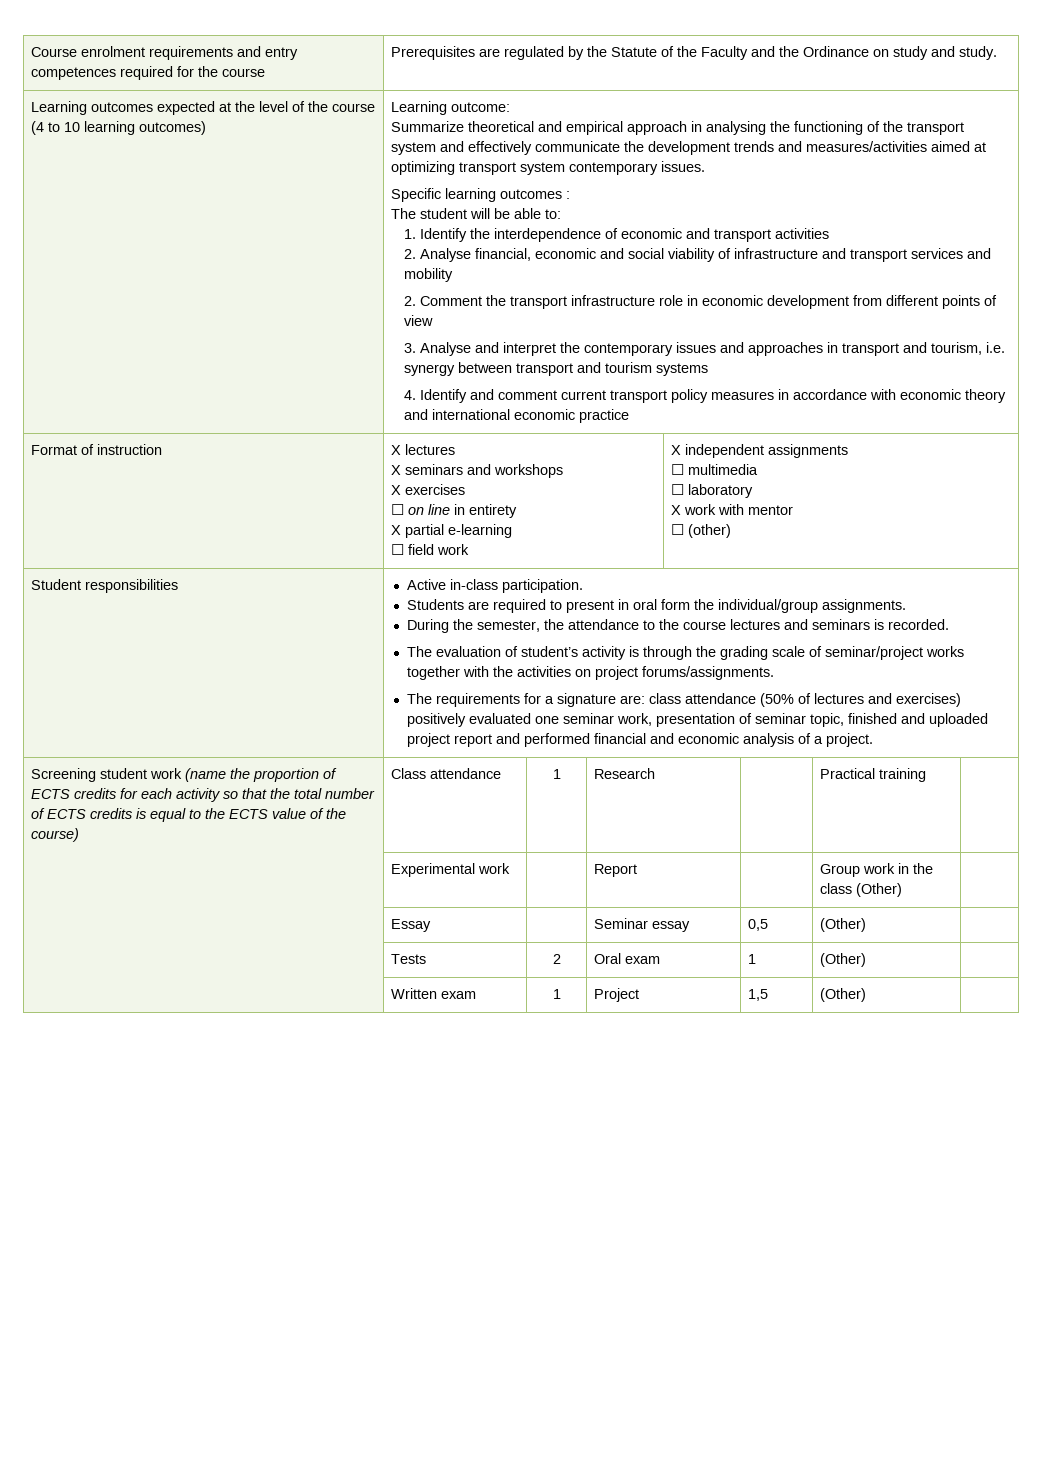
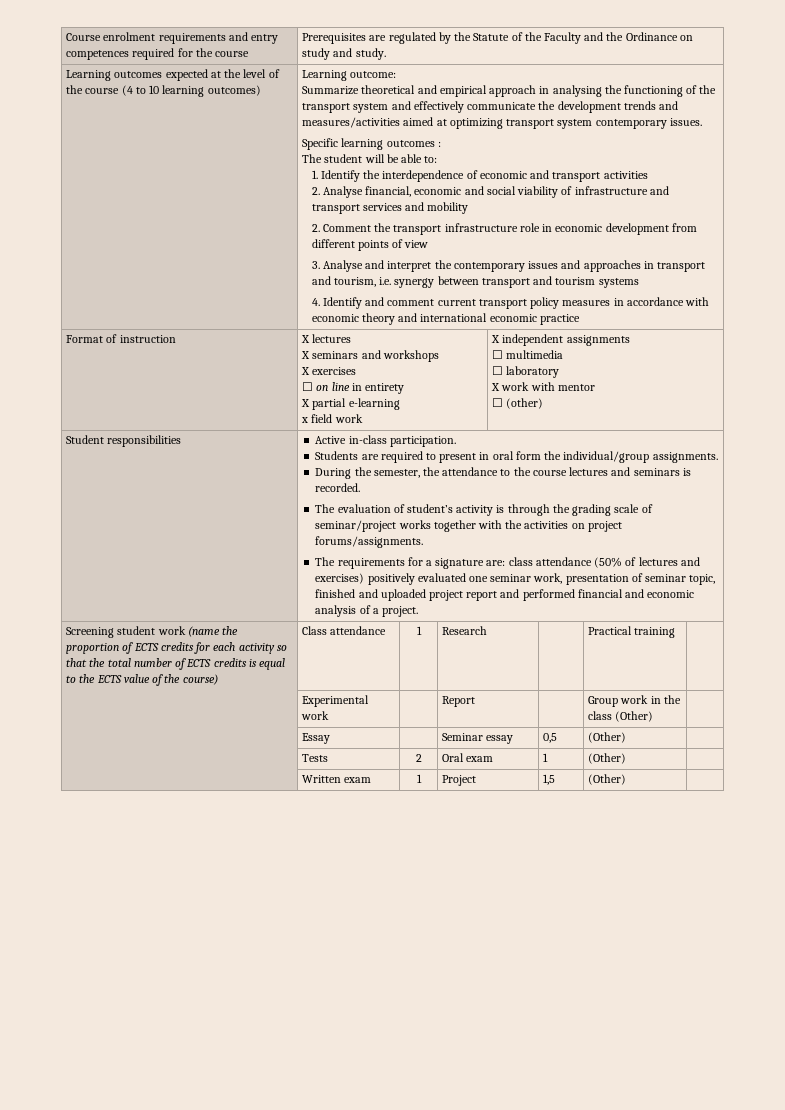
[391,544,405,555] ☐ -> [301,417,309,423] x

